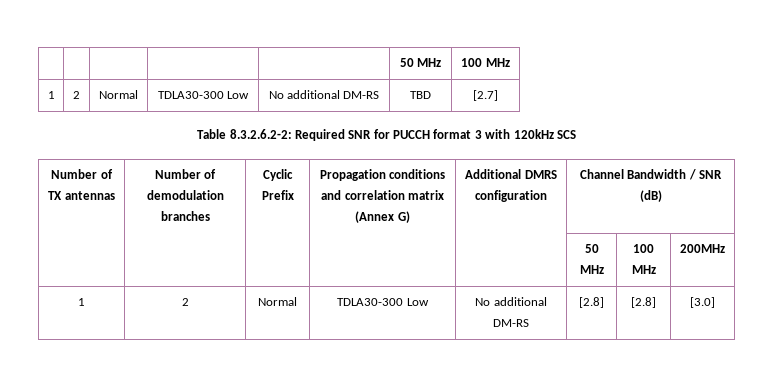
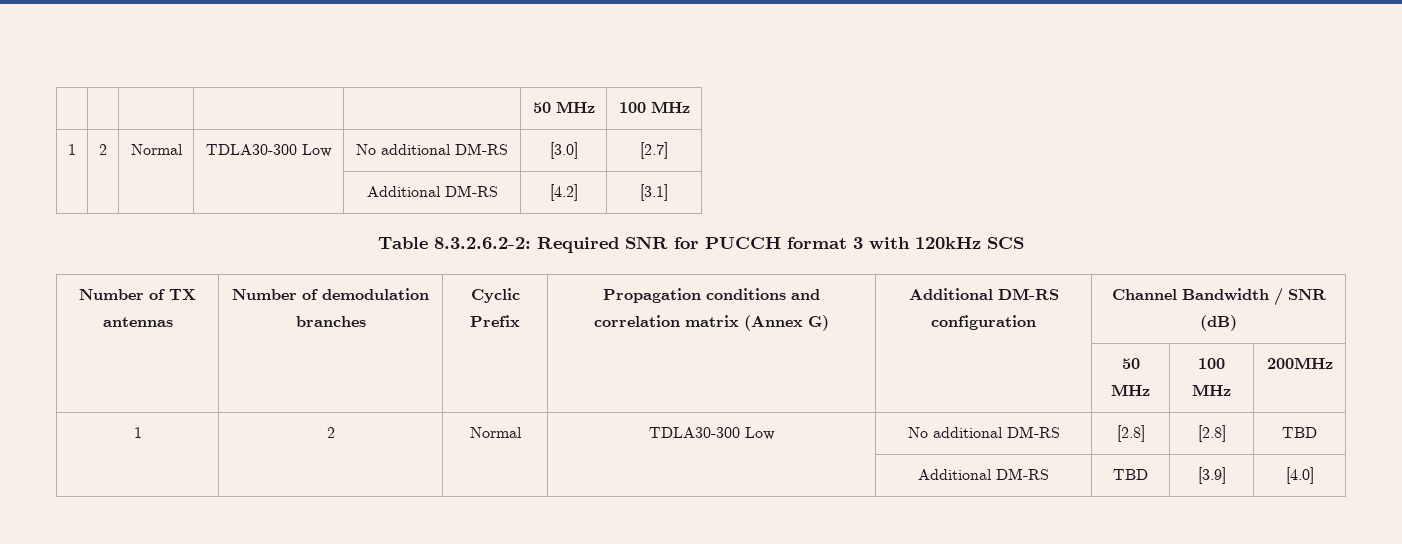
[410,91,431,99] TBD -> [549,142,578,159] [3.0]
(498, 95) none -> [366,185,498,197] [549,184,578,201] [640,184,668,201] // | | | | Additional DM-RS | [4.2] | [3.1]
[524,170,557,179] DMRS -> [997,288,1059,300] DM-RS
[690,297,715,308] [3.0] -> [1282,427,1317,438] [918,468,1049,480] [1113,469,1148,480] [1197,467,1226,484] [1285,467,1314,484] TBD // | | | | Additional DM-RS | TBD | [3.9] | [4.0]

